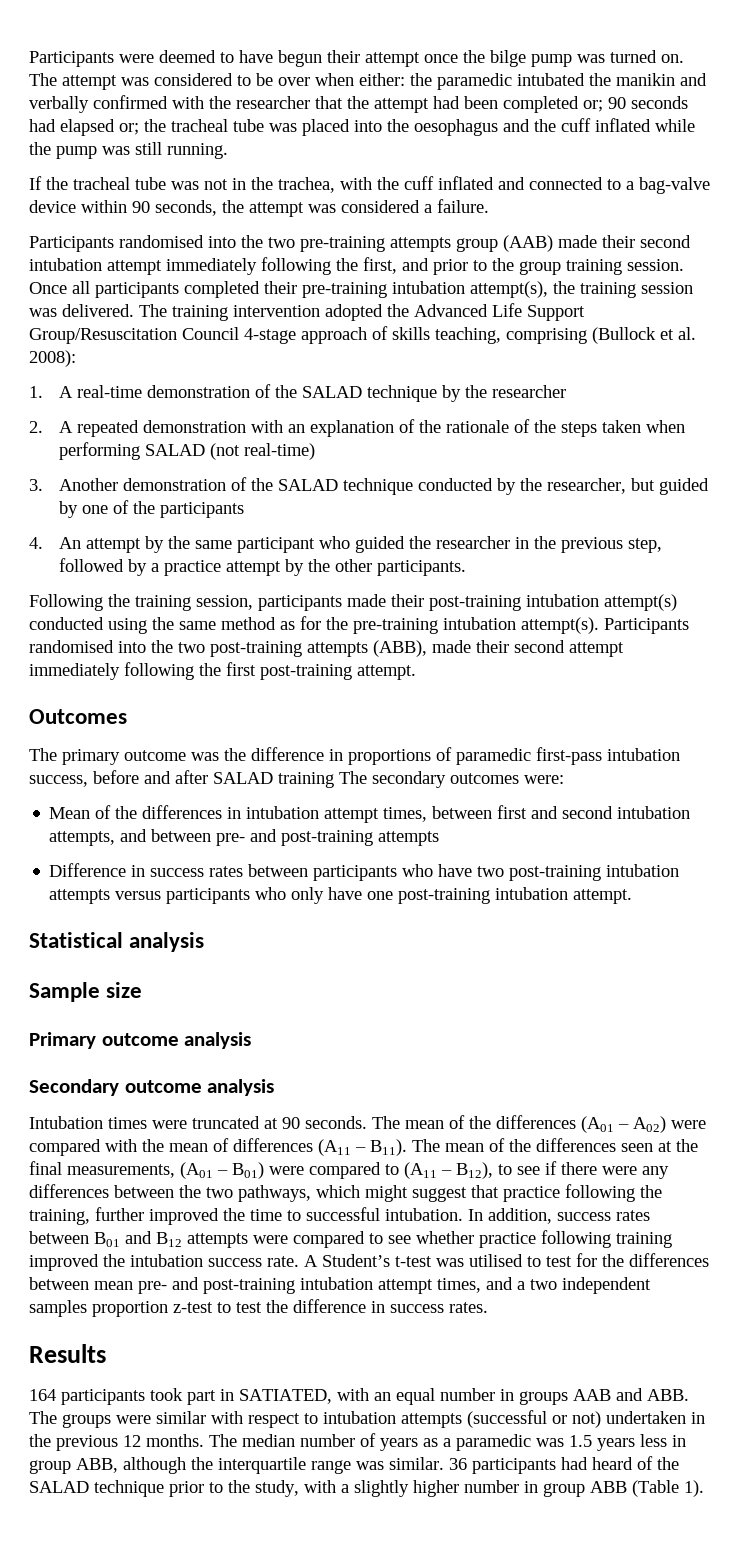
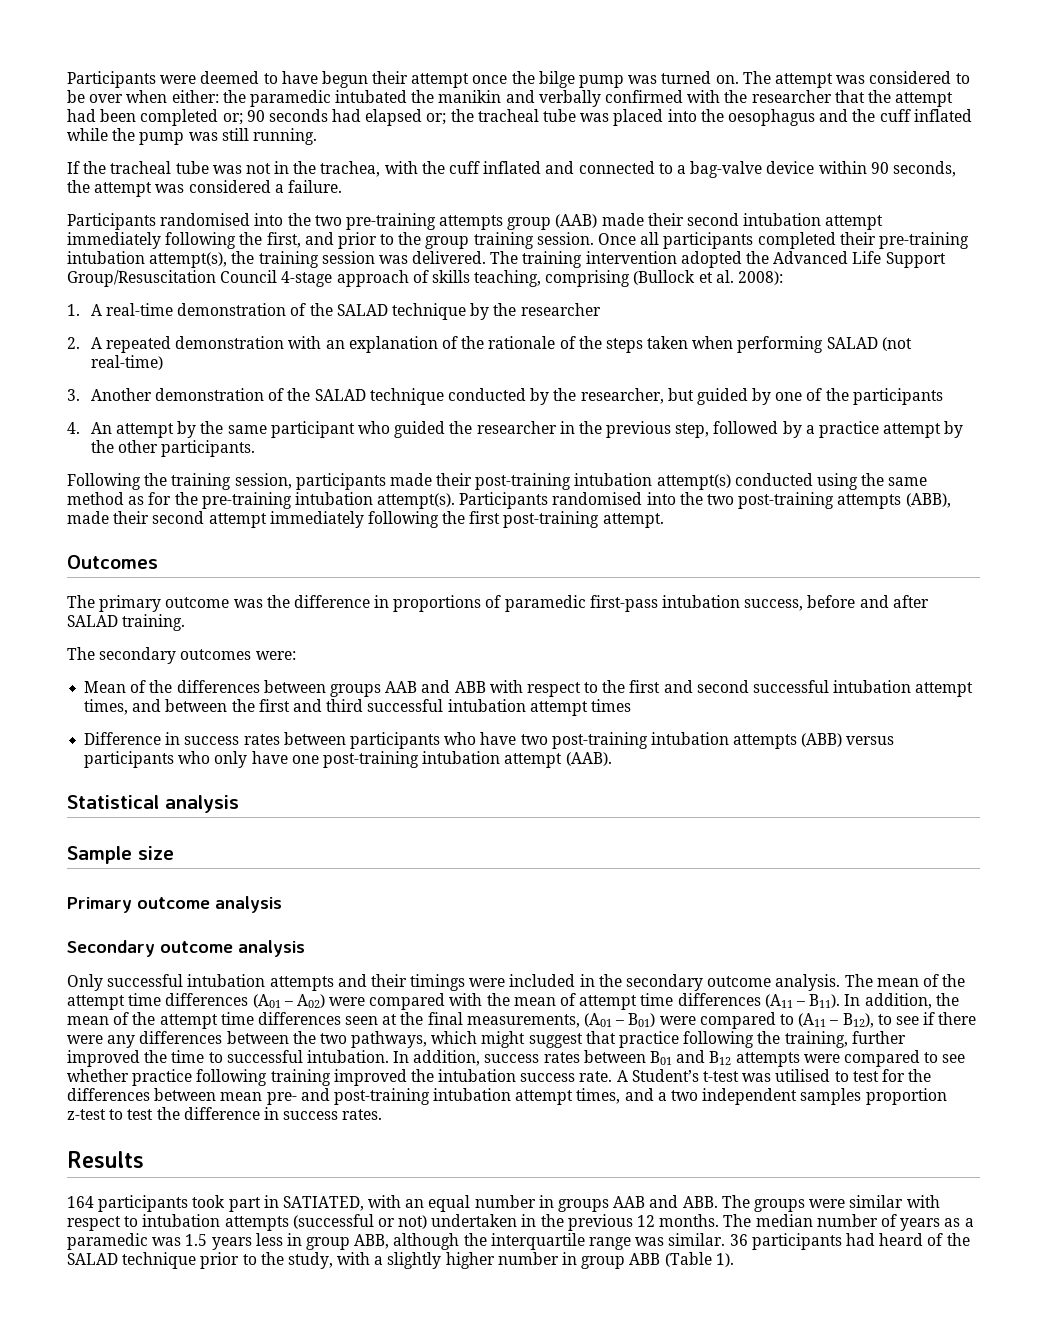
[278,772,334,788] training -> [122,614,186,631] training. //
[227,805,691,823] [49,829,440,846] in intubation attempt times, between first and second intubation attempts, and between pre- and post-training attempts -> [263,680,974,697] [84,699,631,716] between groups AAB and ABB with respect to the first and second successful intubation attempt times, and between the first and third successful intubation attempt times
(111, 896) none -> [801,733,843,747] (ABB)
[573,889,633,904] attempt. -> [504,752,612,768] attempt (AAB).
[29,1115,491,1129] Intubation times were truncated at 90 seconds. The mean of the -> [67,974,966,991] [67,993,162,1010] Only successful intubation attempts and their timings were included in the secondary outcome analysis. The mean of the attempt time
(229, 1145) none -> [579,993,674,1010] attempt time
[412,1138,531,1152] The mean of the -> [844,993,959,1009] [67,1012,254,1029] In addition, the mean of the attempt time

